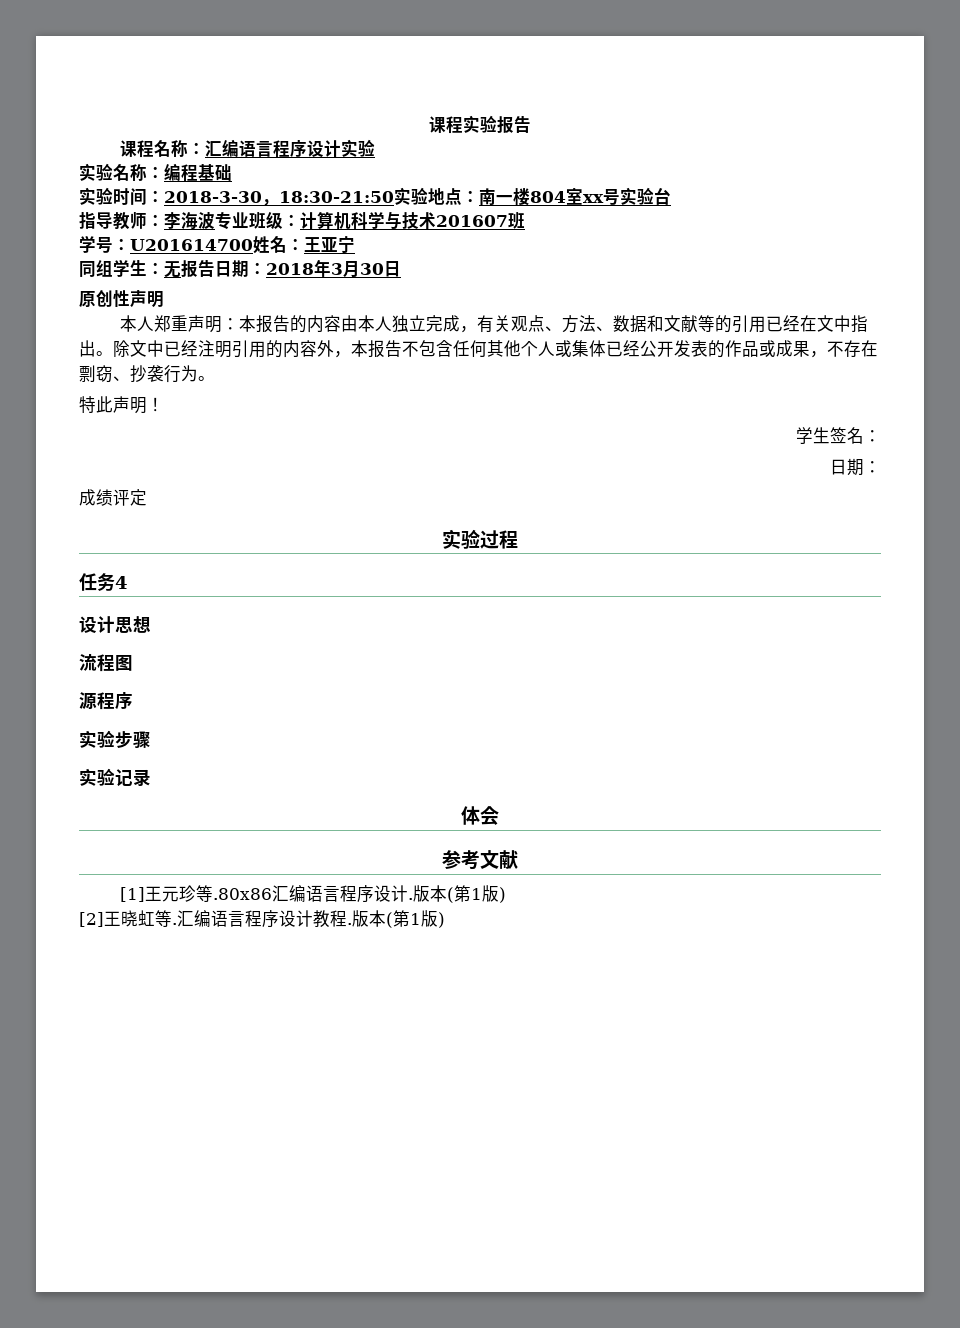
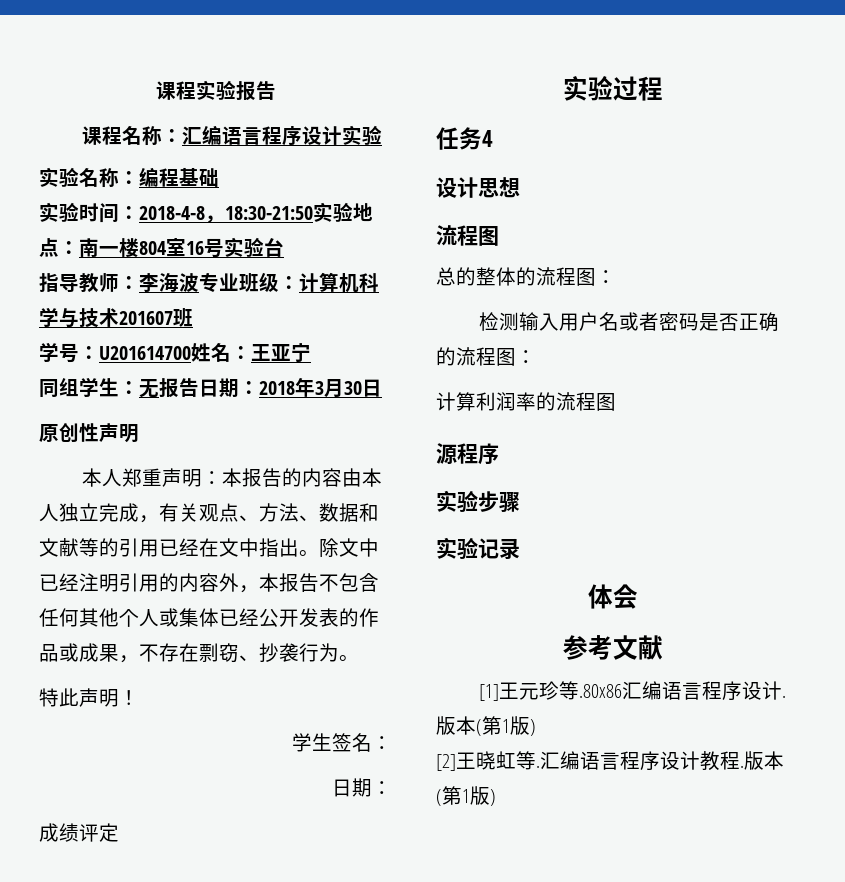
[164,191,262,203] 2018-3-30 -> [139,206,205,220] 2018-4-8
[583,194,604,203] xx -> [186,241,204,255] 16
(133, 663) none -> [436,267,616,286] [479,312,780,332] [436,347,536,366] [436,392,616,411] // 总的整体的流程图： // 检测输入用户名或者密码是否正确的流程图： // 计算利润率的流程图

